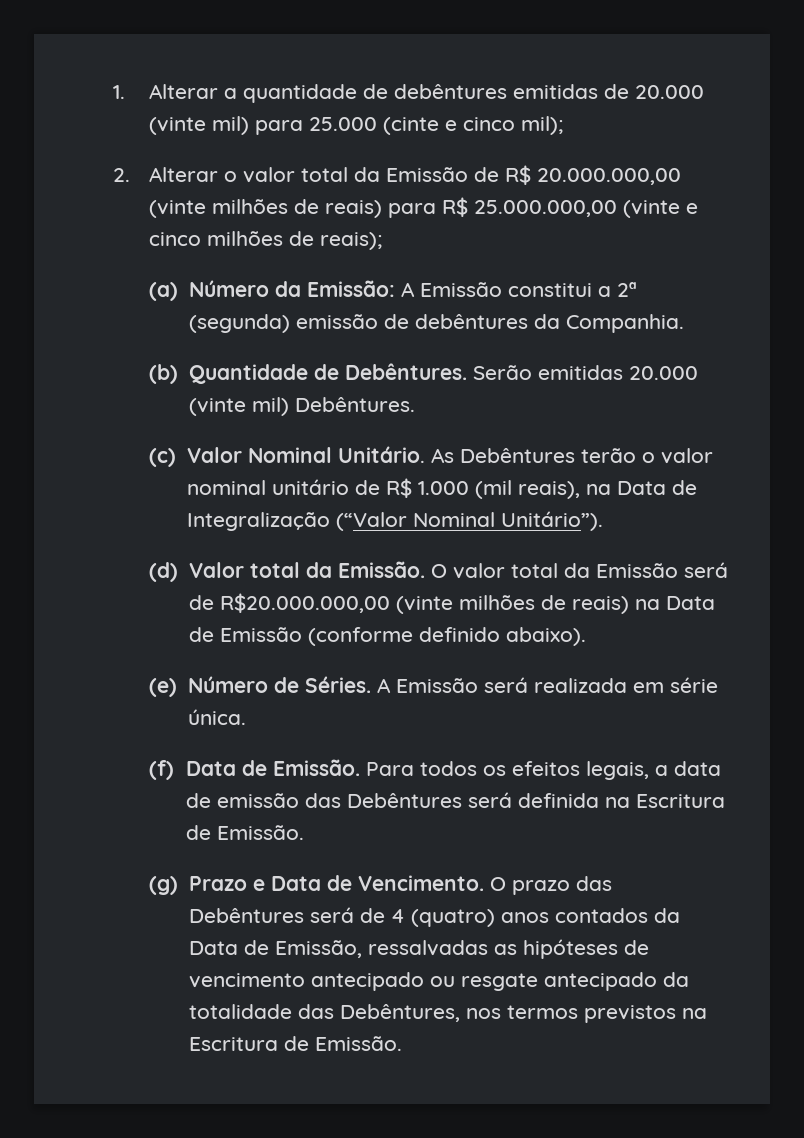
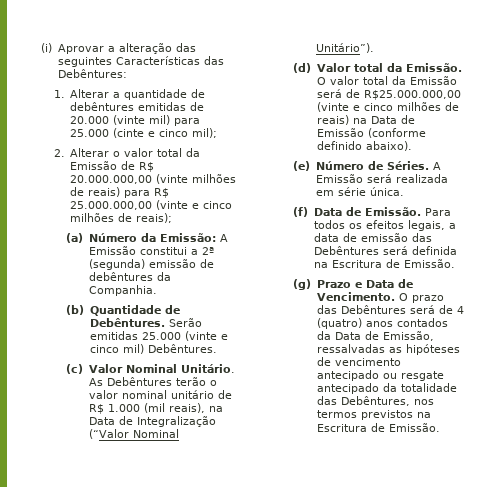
(112, 92) none -> [41,43,196,54] [57,56,224,67] [57,69,127,78] (i) Aprovar a alteração das seguintes Características das Debêntures: //
[628,366,698,380] [188,398,246,416] 20.000 (vinte -> [141,331,228,341] [89,345,119,353] 25.000 (vinte e cinco
[219,593,453,614] R$20.000.000,00 (vinte -> [363,90,461,100] [316,102,393,112] R$25.000.000,00 (vinte e cinco

